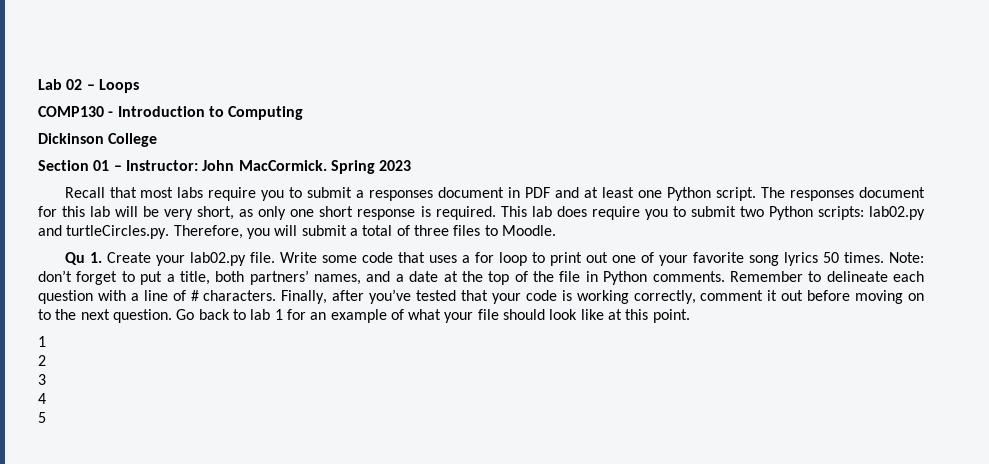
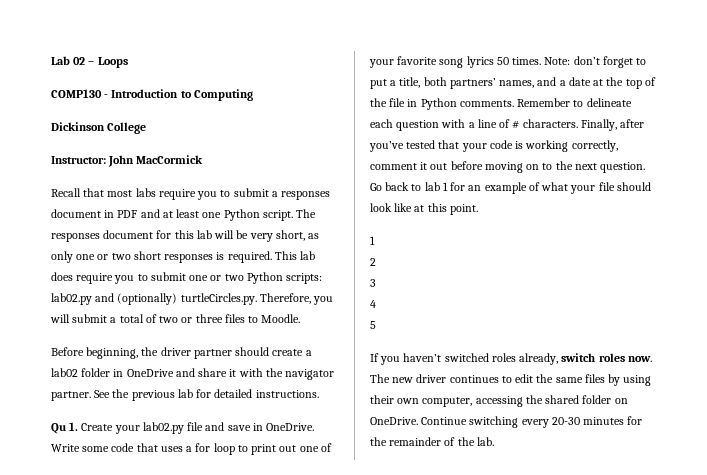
[38,160,412,174] Section 01 – Instructor: John MacCormick. Spring 2023 -> [51,155,204,167] Instructor: John MacCormick
[319,206,416,220] short response -> [97,251,214,263] or two short responses
(736, 211) none -> [189,275,222,281] one or
(62, 230) none -> [117,293,178,305] (optionally)
(410, 230) none -> [159,316,193,323] two or
(556, 230) none -> [51,347,312,359] [51,368,335,380] [51,389,319,401] // Before beginning, the driver partner should create a lab02 folder in OneDrive and share it with the navigator partner. See the previous lab for detailed instructions.
[249,252,275,263] file. -> [187,422,315,431] file and save in OneDrive.
(46, 417) none -> [370,353,652,365] [370,374,652,386] [370,395,628,407] [370,416,643,428] [370,437,494,446] // If you haven’t switched roles already, switch roles now. The new driver continues to edit the same files by using their own computer, accessing the shared folder on OneDrive. Continue switching every 20-30 minutes for the remainder of the lab.

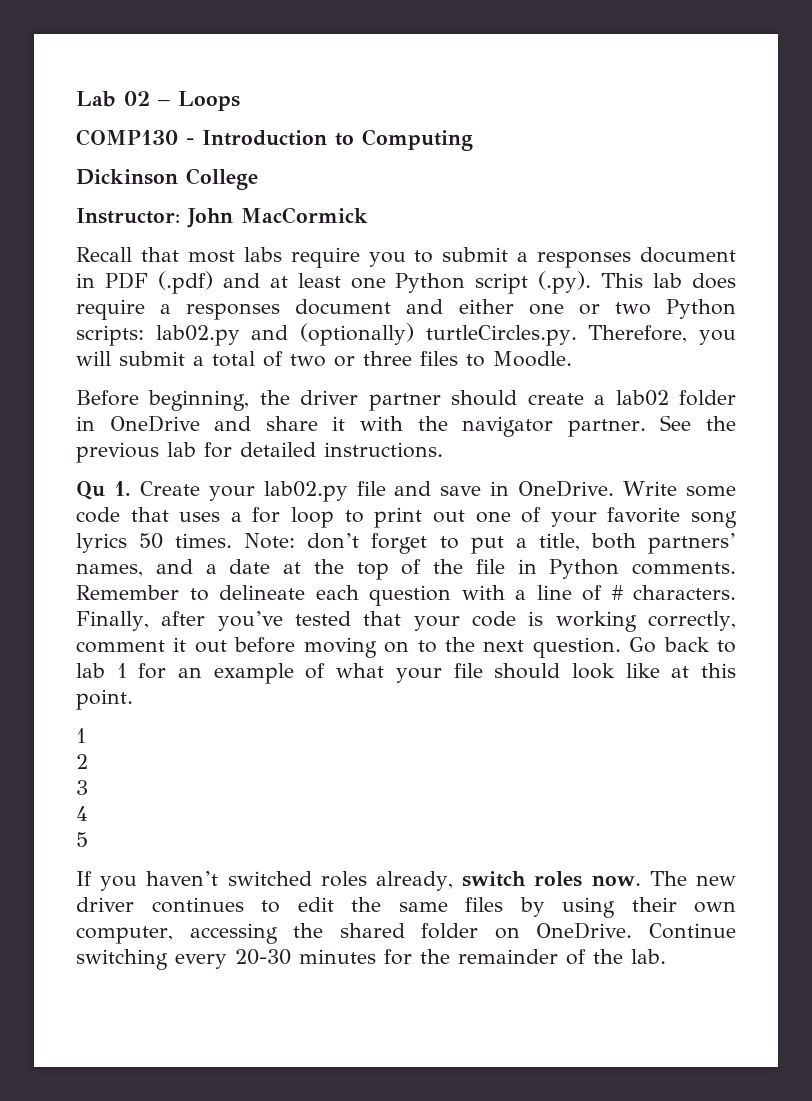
(138, 214) none -> [157,271,213,294] (.pdf)
[262,209,317,221] [51,230,320,242] [51,251,316,263] [51,272,186,284] script. The responses document for this lab will be very short, as only one or two short responses is required. This lab does require you to submit -> [475,271,737,294] [76,299,514,320] script (.py). This lab does require a responses document and either

